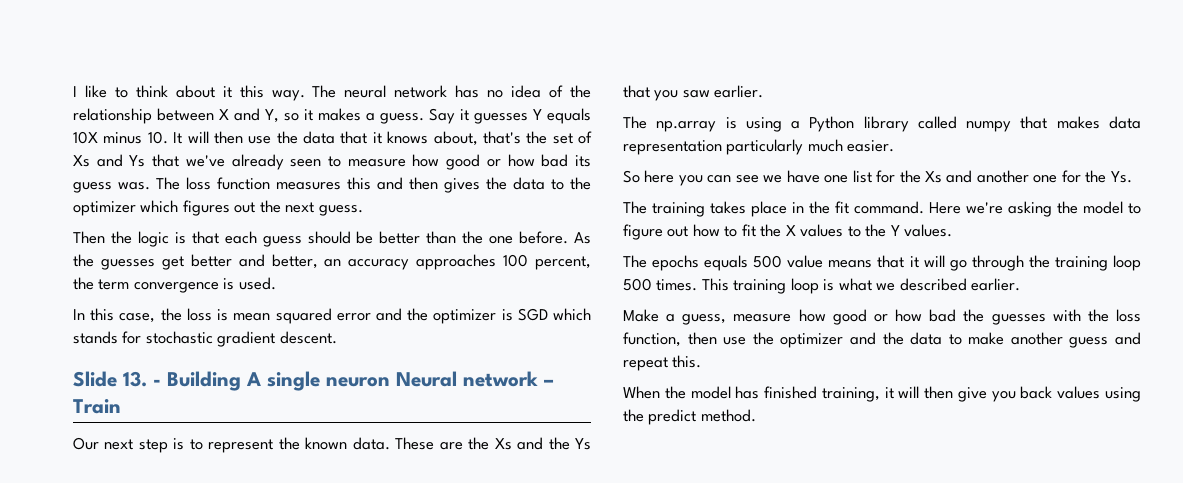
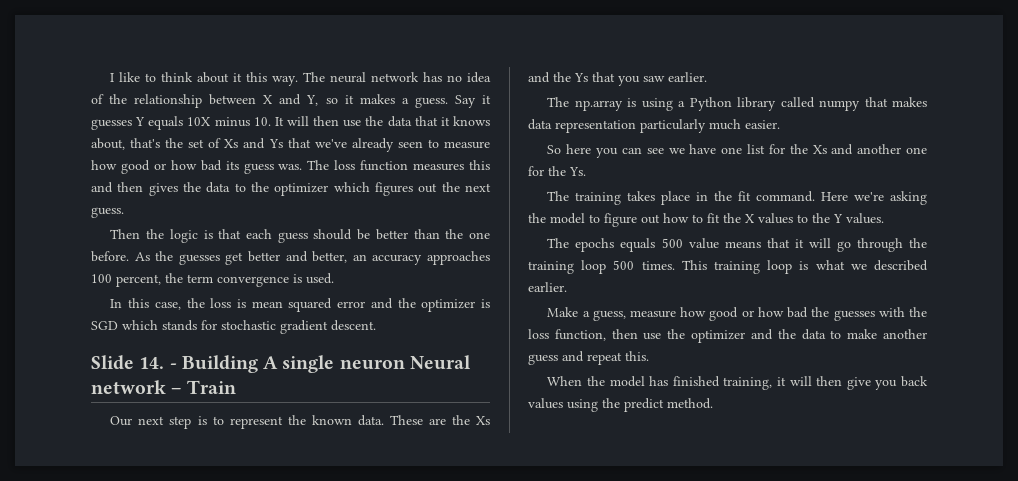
[123,371,147,387] 13. -> [139,357,165,369] 14.

